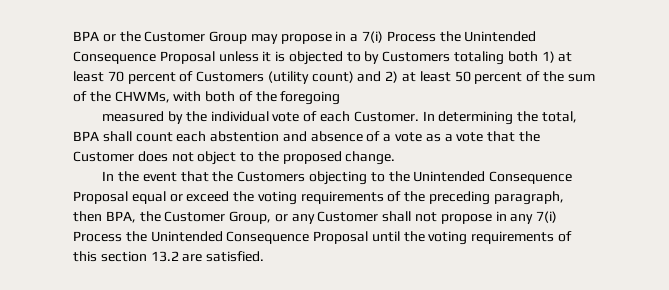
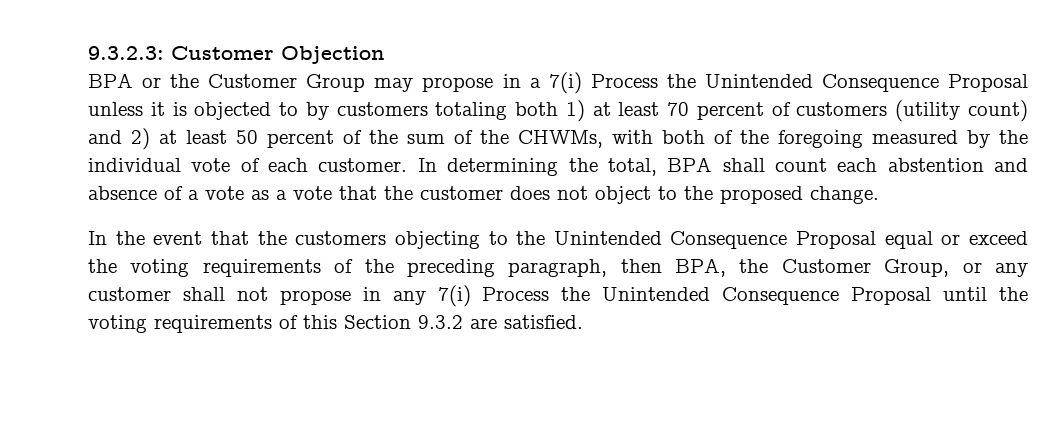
(73, 36) none -> [88,46,385,64] 9.3.2.3: Customer Objection //
[382,51,451,62] Customers -> [336,102,428,116] customers
[196,71,265,82] Customers -> [796,102,888,116] customers
(341, 98) // -> (863, 139) none
[353,111,419,122] Customer. -> [318,158,408,172] customer.
[73,151,134,162] Customer -> [420,186,503,200] customer
[237,171,306,182] Customers -> [295,231,387,245] customers
[317,211,379,222] Customer -> [88,287,171,301] customer
[100,251,179,262] section 13.2 -> [344,315,463,329] Section 9.3.2

